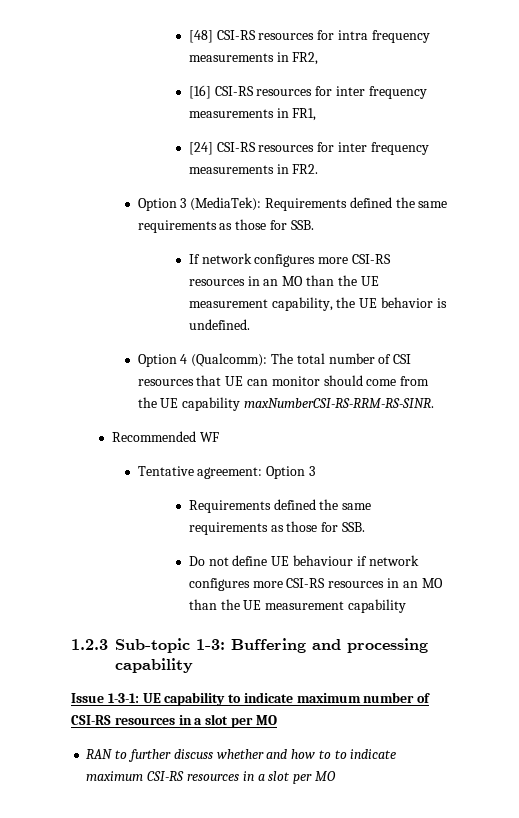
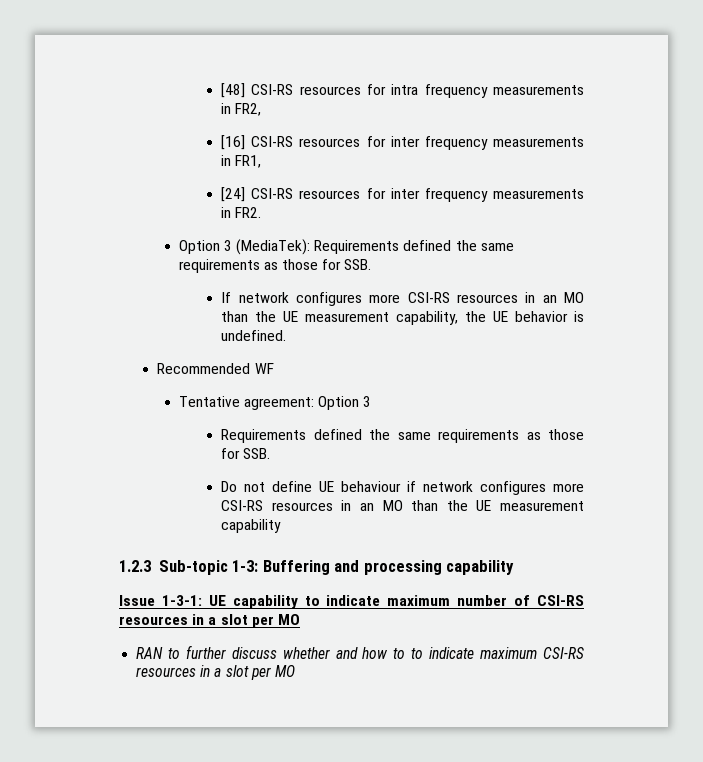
[137,353,412,367] [137,375,430,386] [137,397,434,411] // Option 4 (Qualcomm): The total number of CSI resources that UE can monitor should come from the UE capability maxNumberCSI-RS-RRM-RS-SINR. -> (287, 335) none

